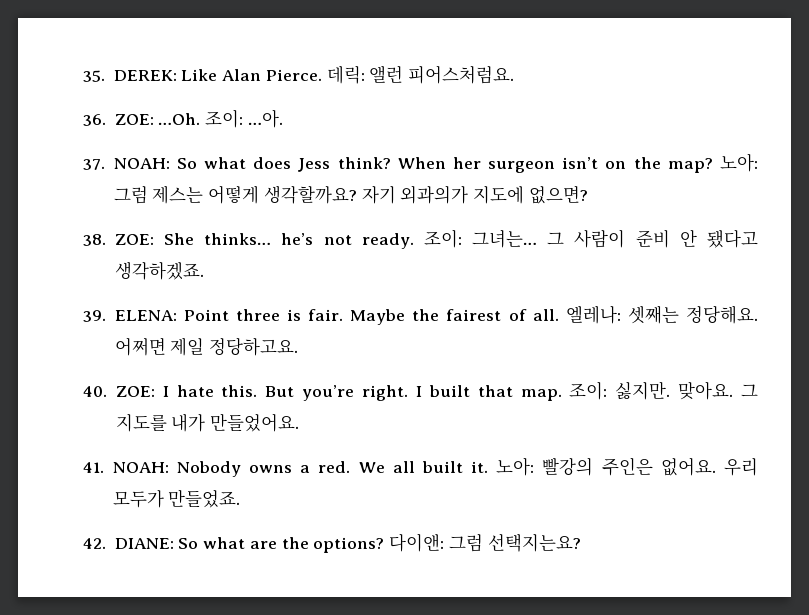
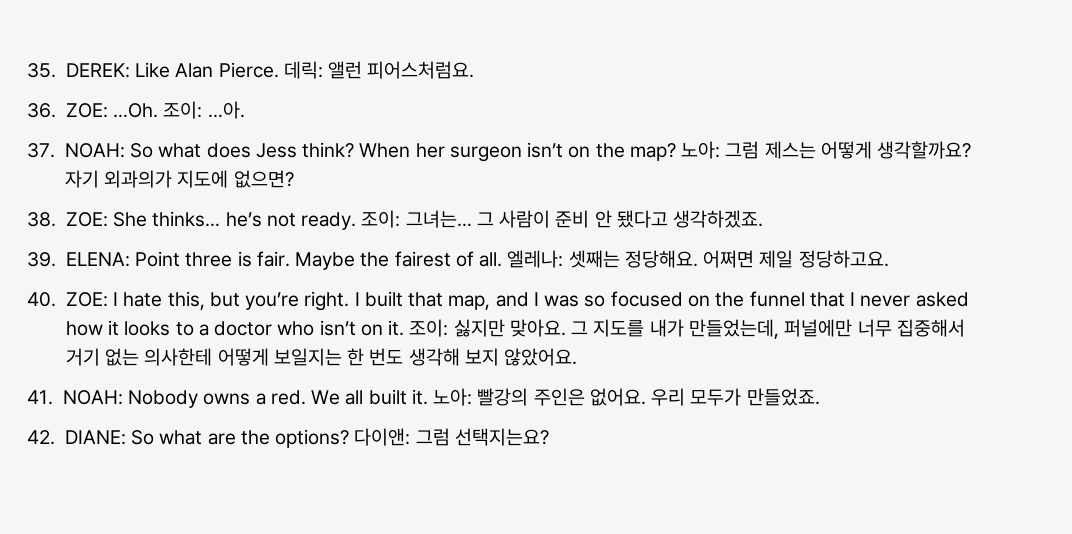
[221,385,295,397] this. But -> [167,291,240,310] this, but
[520,381,758,401] [115,413,300,432] map. 조이: 싫지만. 맞아요. 그 지도를 내가 만들었어요. -> [448,291,969,310] [65,319,965,339] [65,348,578,366] map, and I was so focused on the funnel that I never asked how it looks to a doctor who isn’t on it. 조이: 싫지만 맞아요. 그 지도를 내가 만들었는데, 퍼널에만 너무 집중해서 거기 없는 의사한테 어떻게 보일지는 한 번도 생각해 보지 않았어요.

